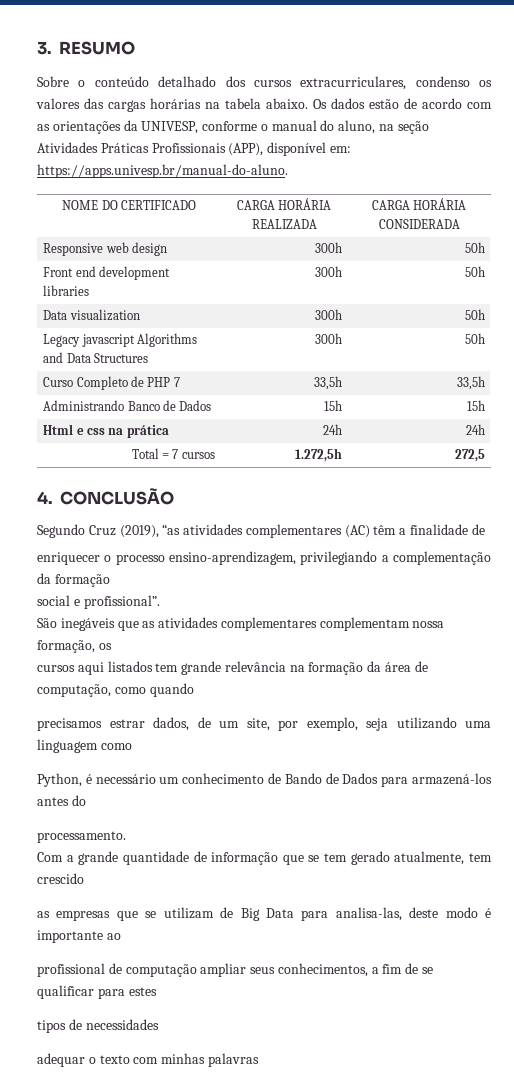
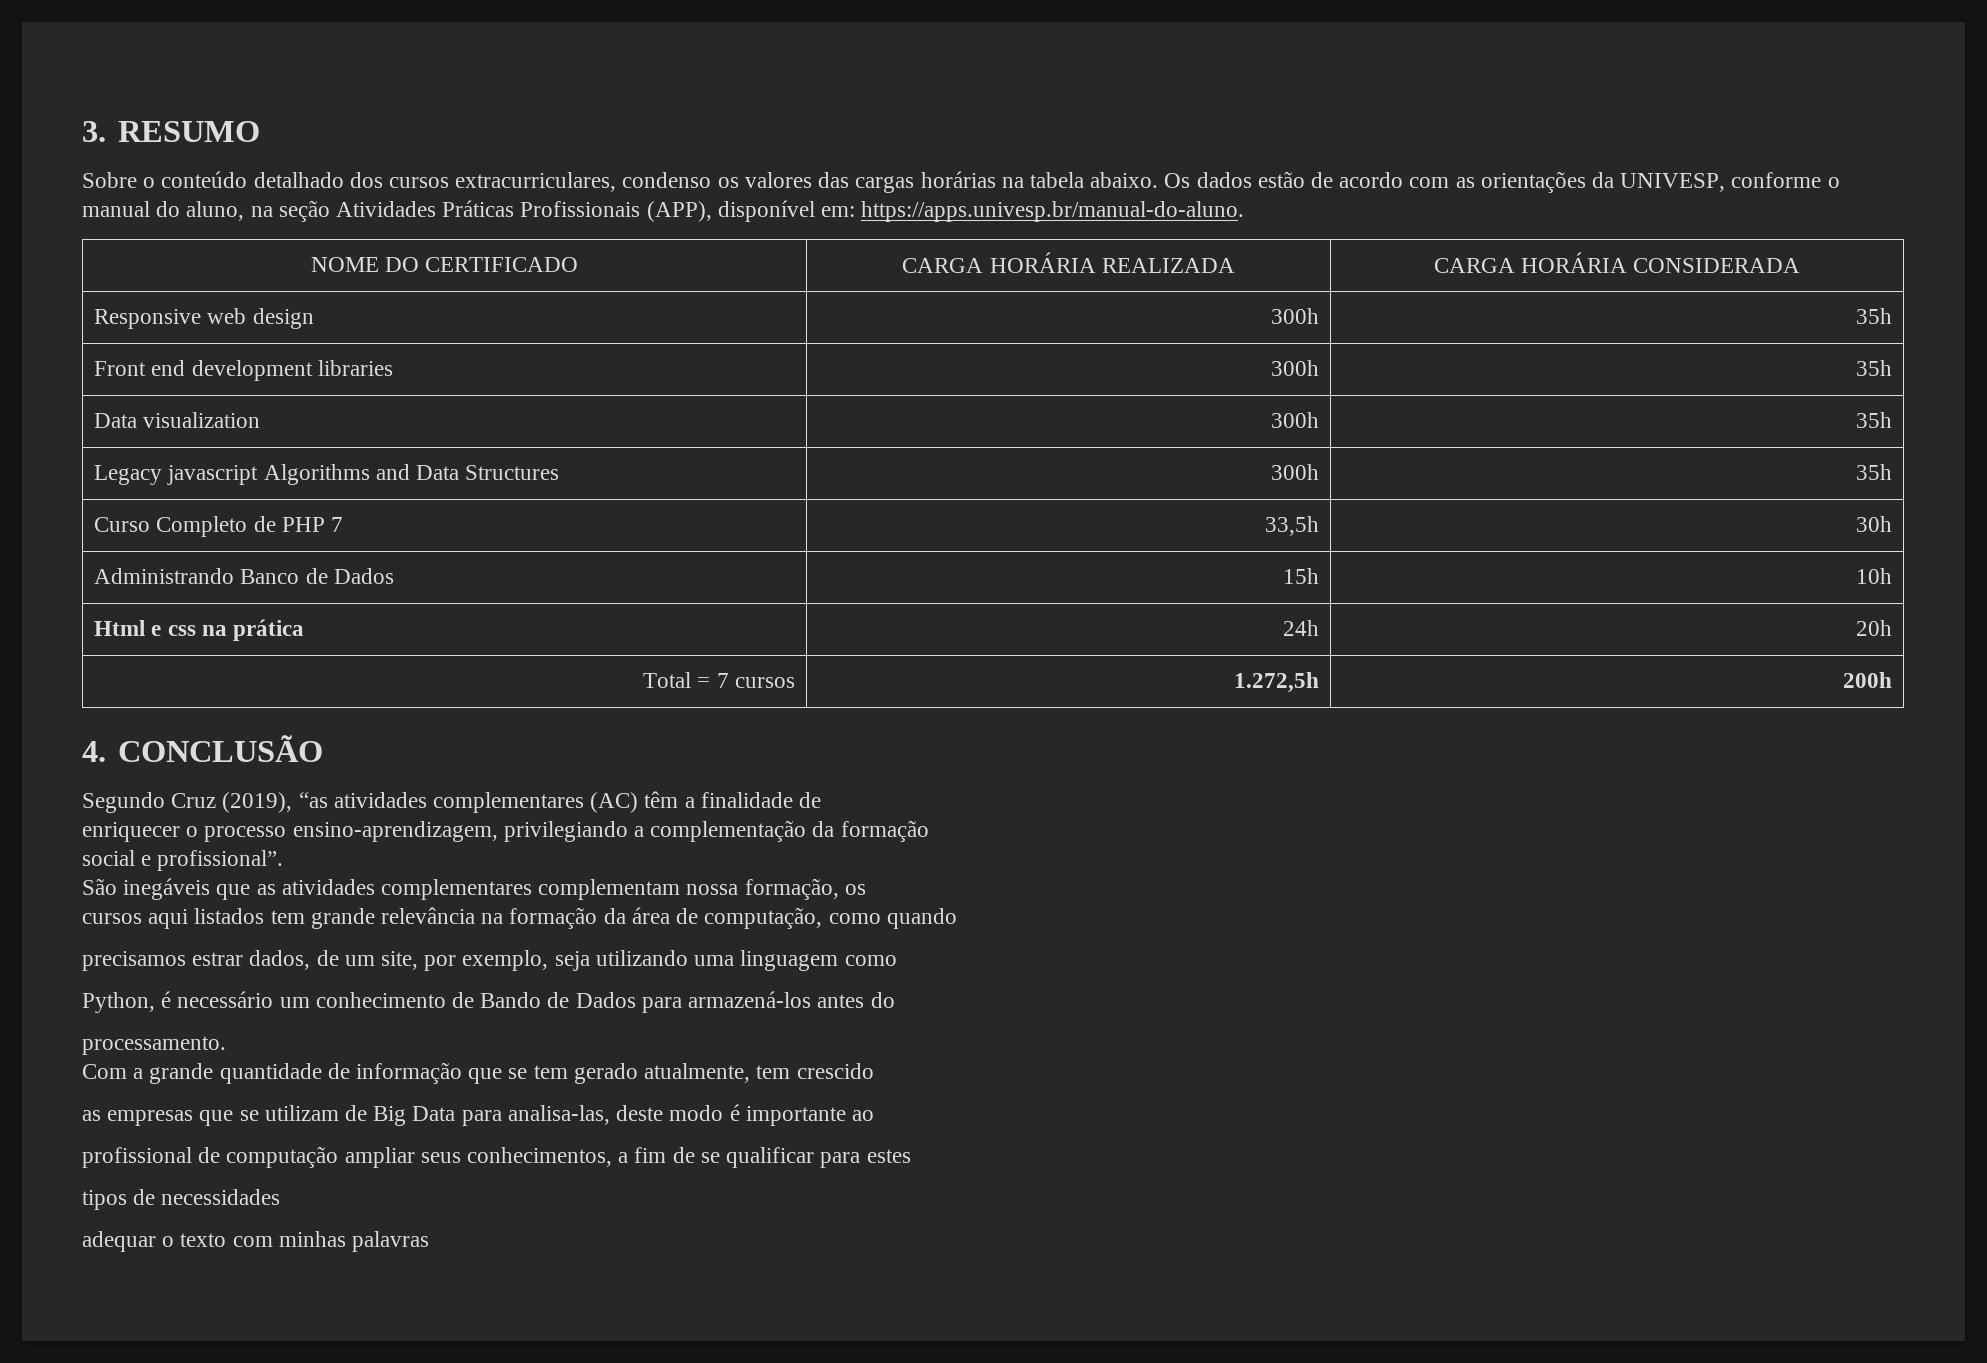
[464,242,485,253] 50h -> [1855,308,1892,324] 35h
[464,266,485,277] 50h -> [1855,360,1892,376] 35h
[464,309,485,320] 50h -> [1855,412,1892,428] 35h
[464,333,485,344] 50h -> [1855,464,1892,480] 35h
[456,376,485,390] 33,5h -> [1855,516,1892,532] 30h
[466,400,485,411] 15h -> [1855,568,1892,584] 10h
[465,424,485,435] 24h -> [1855,620,1892,636] 20h
[454,449,485,462] 272,5 -> [1842,672,1892,688] 200h

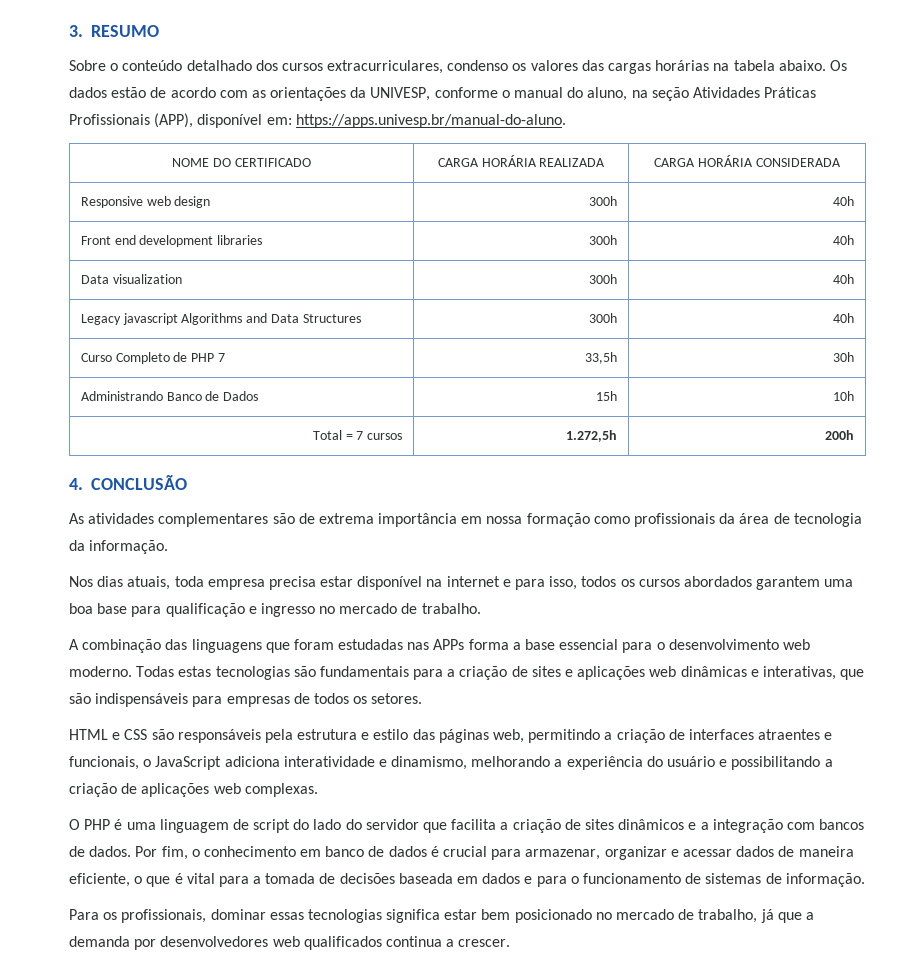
[1855,308,1892,324] 35h -> [833,196,855,206] 40h
[1855,360,1892,376] 35h -> [833,235,855,245] 40h
[1855,412,1892,428] 35h -> [833,274,855,284] 40h
[1855,464,1892,480] 35h -> [833,313,855,323] 40h
[94,619,305,641] [1282,620,1319,636] [1855,620,1892,636] // Html e css na prática | 24h | 20h -> (855, 396) none
[82,791,822,813] [82,820,929,842] [82,850,284,871] [82,878,866,900] [82,907,957,929] [82,950,897,971] [82,991,895,1013] [82,1036,226,1055] [82,1062,874,1084] [82,1104,874,1126] [82,1146,911,1168] [82,1189,281,1210] [82,1231,430,1252] Segundo Cruz (2019), “as atividades complementares (AC) têm a finalidade de // enriquecer o processo ensino-aprendizagem, privilegiando a complementação da formação // social e profissional”. // São inegáveis que as atividades complementares complementam nossa formação, os // cursos aqui listados tem grande relevância na formação da área de computação, como quando // precisamos estrar dados, de um site, por exemplo, seja utilizando uma linguagem como // Python, é necessário um conhecimento de Bando de Dados para armazená-los antes do // processamento. // Com a grande quantidade de informação que se tem gerado atualmente, tem crescido // as empresas que se utilizam de Big Data para analisa-las, deste modo é importante ao // profissional de computação ampliar seus conhecimentos, a fim de se qualificar para estes // tipos de necessidades // adequar o texto com minhas palavras -> [69,513,862,527] [69,540,169,554] [69,576,854,590] [69,603,481,617] [69,639,810,653] [69,666,865,680] [69,693,423,707] [69,729,833,743] [69,756,833,770] [69,783,318,797] [69,819,865,833] [69,846,854,860] [69,873,865,887] [69,909,814,923] [69,936,511,950] As atividades complementares são de extrema importância em nossa formação como profissionais da área de tecnologia da informação. // Nos dias atuais, toda empresa precisa estar disponível na internet e para isso, todos os cursos abordados garantem uma boa base para qualificação e ingresso no mercado de trabalho. // A combinação das linguagens que foram estudadas nas APPs forma a base essencial para o desenvolvimento web moderno. Todas estas tecnologias são fundamentais para a criação de sites e aplicações web dinâmicas e interativas, que são indispensáveis para empresas de todos os setores. // HTML e CSS são responsáveis pela estrutura e estilo das páginas web, permitindo a criação de interfaces atraentes e funcionais, o JavaScript adiciona interatividade e dinamismo, melhorando a experiência do usuário e possibilitando a criação de aplicações web complexas. // O PHP é uma linguagem de script do lado do servidor que facilita a criação de sites dinâmicos e a integração com bancos de dados. Por fim, o conhecimento em banco de dados é crucial para armazenar, organizar e acessar dados de maneira eficiente, o que é vital para a tomada de decisões baseada em dados e para o funcionamento de sistemas de informação. // Para os profissionais, dominar essas tecnologias significa estar bem posicionado no mercado de trabalho, já que a demanda por desenvolvedores web qualificados continua a crescer.

